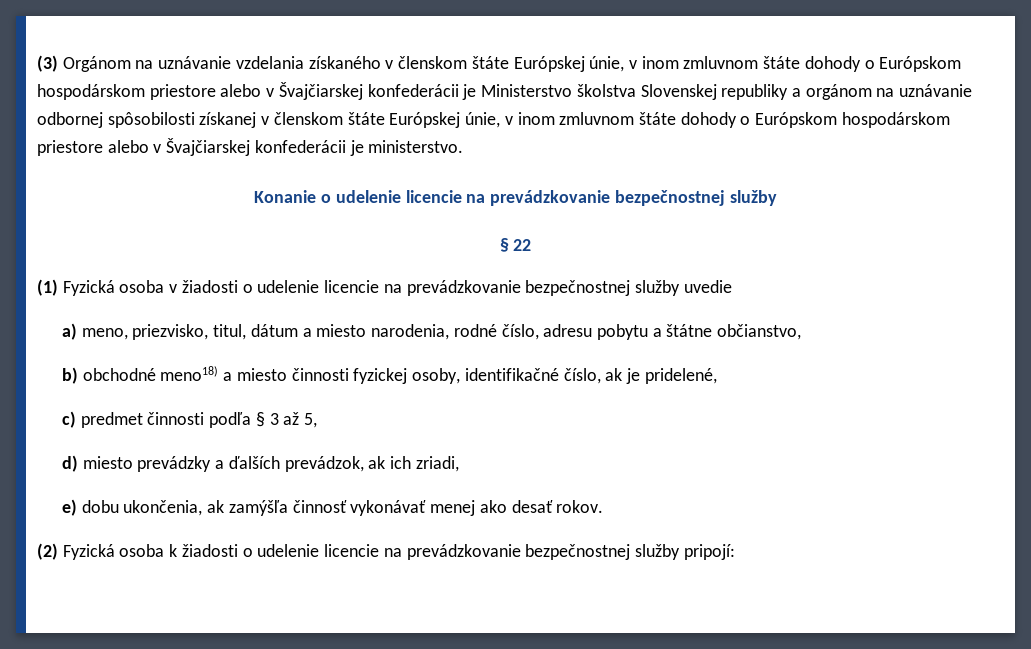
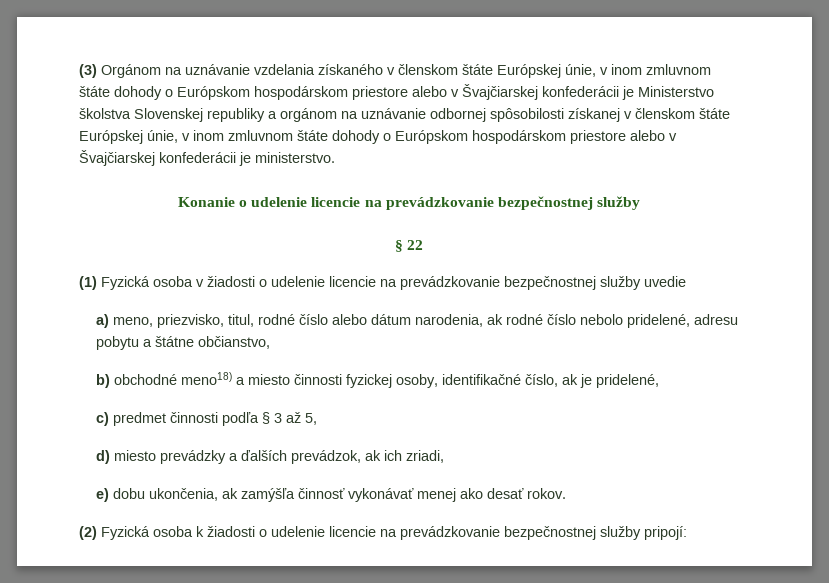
[250,324,539,340] dátum a miesto narodenia, rodné číslo, -> [258,314,691,328] rodné číslo alebo dátum narodenia, ak rodné číslo nebolo pridelené,

